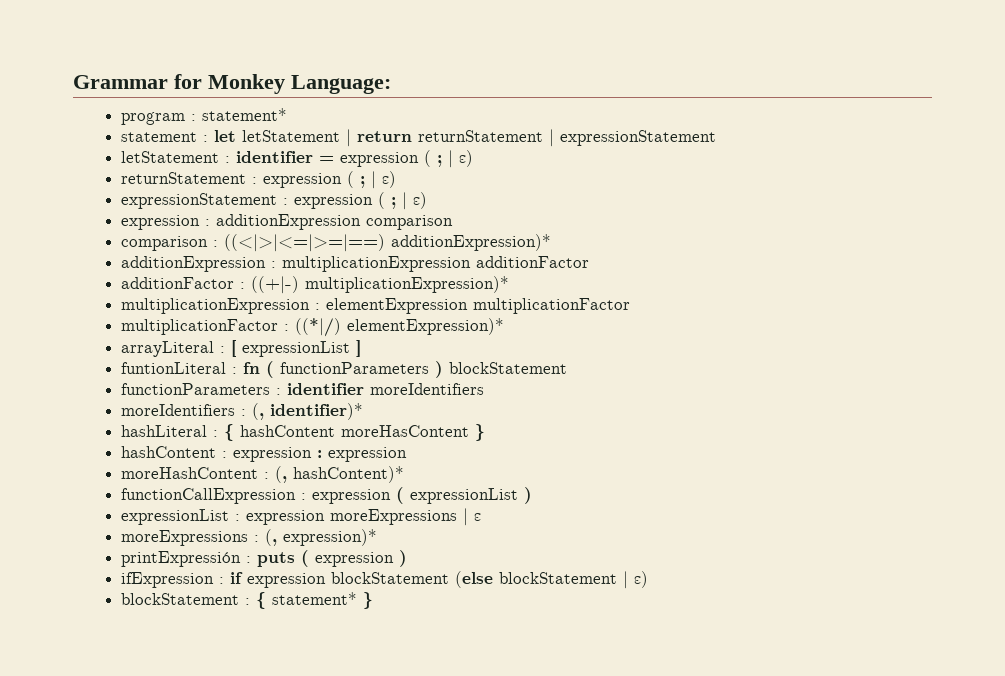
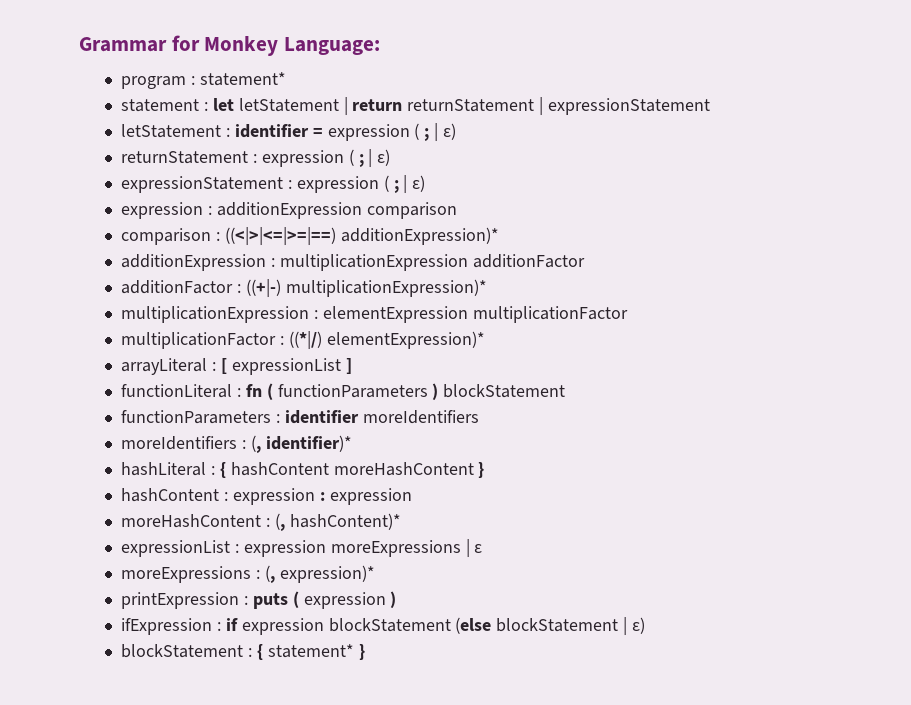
[120,362,226,374] funtionLiteral -> [121,384,233,398] functionLiteral
[340,425,469,437] moreHasContent -> [333,462,474,476] moreHashContent
[120,487,532,504] // functionCallExpression : expression ( expressionList ) -> (401, 521) none
[120,551,241,567] printExpressión -> [121,592,240,609] printExpression

